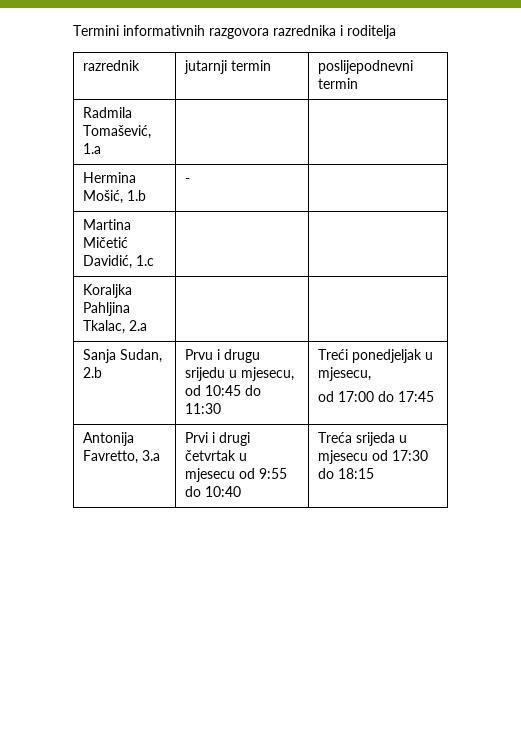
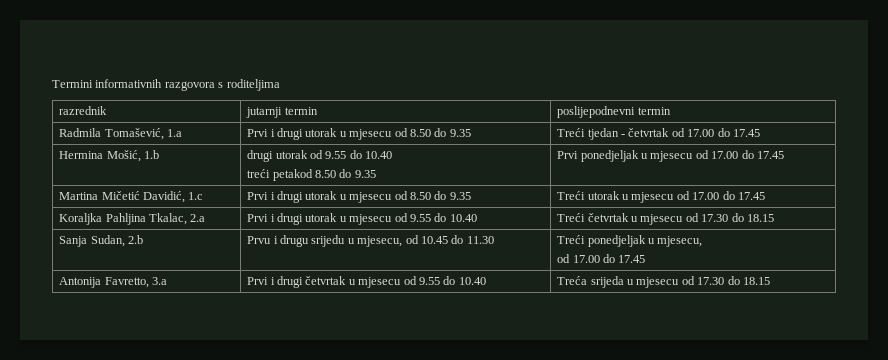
[273,25,396,39] razrednika i roditelja -> [218,79,280,91] s roditeljima
[83,172,137,183] [83,190,147,204] [185,178,191,183] [83,219,132,230] [83,237,129,248] [83,255,155,269] [83,284,133,298] [83,302,131,316] [83,320,148,334] | // Hermina Mošić, 1.b | - | // Martina Mičetić Davidić, 1.c | | // Koraljka Pahljina Tkalac, 2.a | | -> [247,128,471,140] [557,128,760,140] [59,150,160,162] [247,150,393,162] [247,169,376,181] [557,150,784,162] [59,191,204,203] [247,191,471,203] [557,191,765,203] [59,213,206,225] [247,213,477,225] [557,213,774,225] Prvi i drugi utorak u mjesecu od 8.50 do 9.35 | Treći tjedan - četvrtak od 17.00 do 17.45 // Hermina Mošić, 1.b | drugi utorak od 9.55 do 10.40 // treći petakod 8.50 do 9.35 | Prvi ponedjeljak u mjesecu od 17.00 do 17.45 // Martina Mičetić Davidić, 1.c | Prvi i drugi utorak u mjesecu od 8.50 do 9.35 | Treći utorak u mjesecu od 17.00 do 17.45 // Koraljka Pahljina Tkalac, 2.a | Prvi i drugi utorak u mjesecu od 9.55 do 10.40 | Treći četvrtak u mjesecu od 17.30 do 18.15
[205,385,262,396] [185,403,222,414] 10:45 do 11:30 -> [420,235,494,244] 10.45 do 11.30
[338,391,435,402] 17:00 do 17:45 -> [572,254,646,263] 17.00 do 17.45
[259,468,288,479] [185,486,242,497] 9:55 do 10:40 -> [418,276,486,285] 9.55 do 10.40
[392,450,429,461] [318,468,375,479] 17:30 do 18:15 -> [697,276,770,285] 17.30 do 18.15

